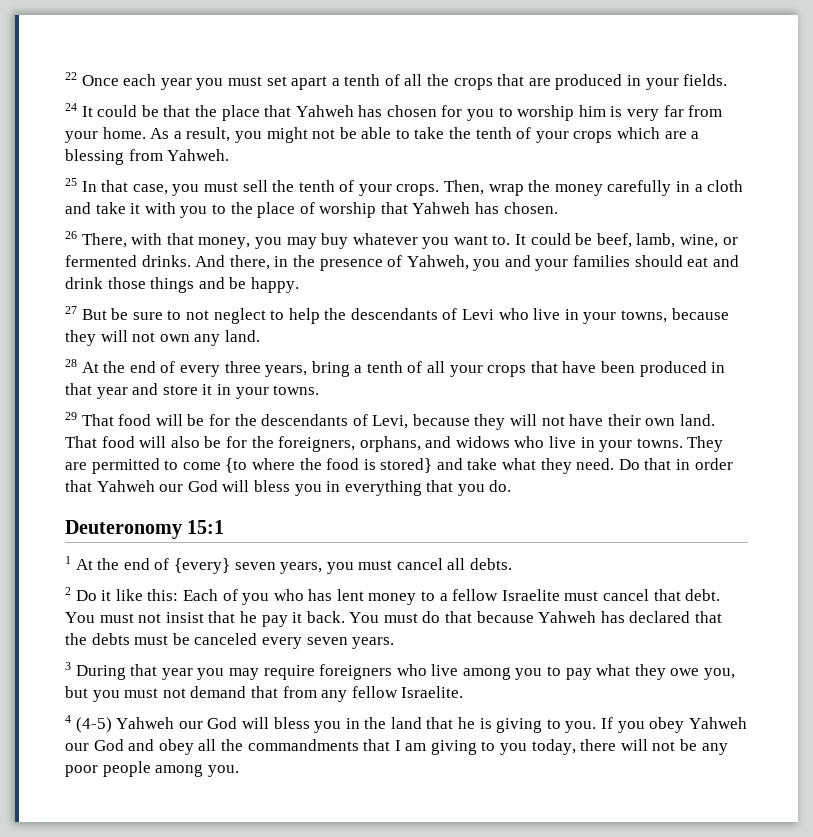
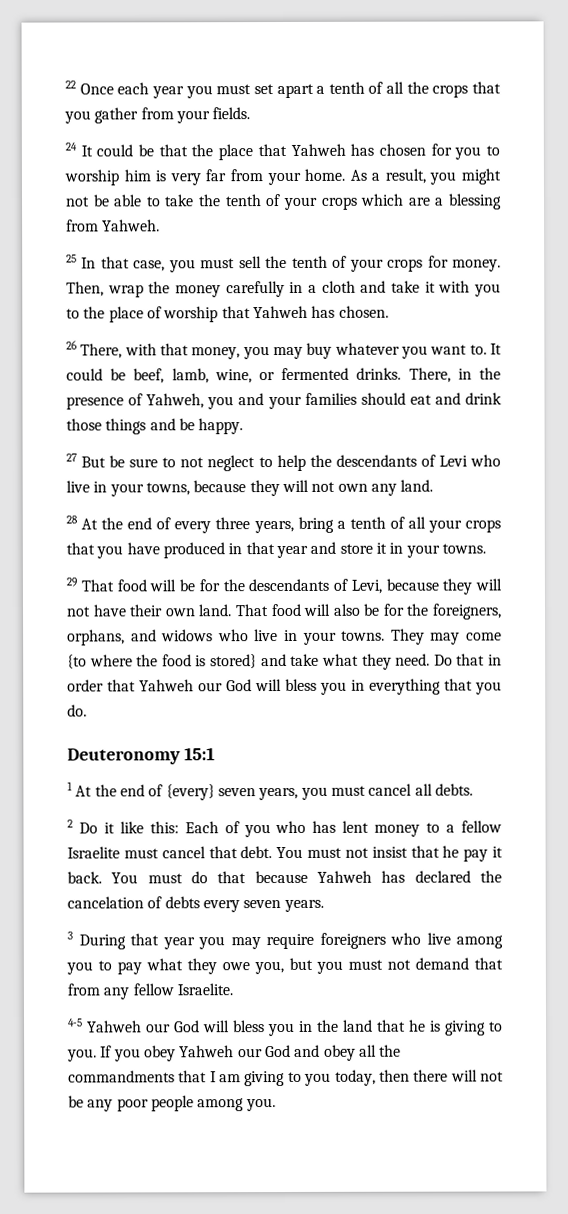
[528,74,642,90] are produced in -> [64,107,174,124] you gather from
[396,184,440,196] crops. -> [387,255,501,272] crops for money.
[195,255,270,270] And there, -> [408,367,451,383] There,
[562,361,636,373] have been -> [96,542,160,559] you have
[65,458,179,474] are permitted to -> [430,632,461,645] may
[695,611,723,623] [65,633,258,645] that the debts must be canceled -> [479,870,502,883] [67,896,200,909] the cancelation of debts
[65,715,112,733] 4 (4-5) -> [68,1018,83,1027] 4-5
(576, 747) none -> [378,1069,410,1082] then

